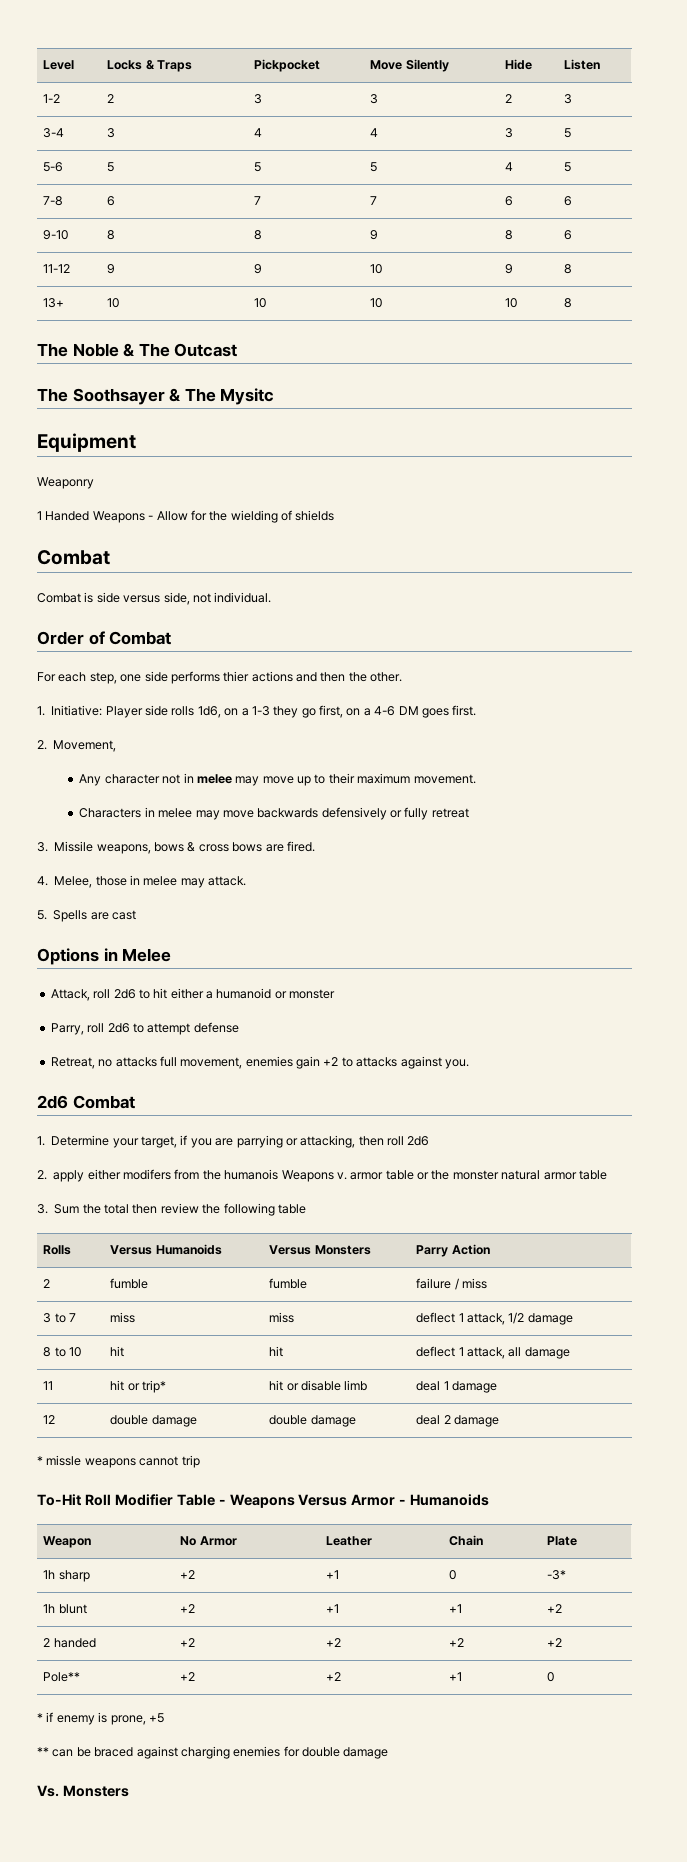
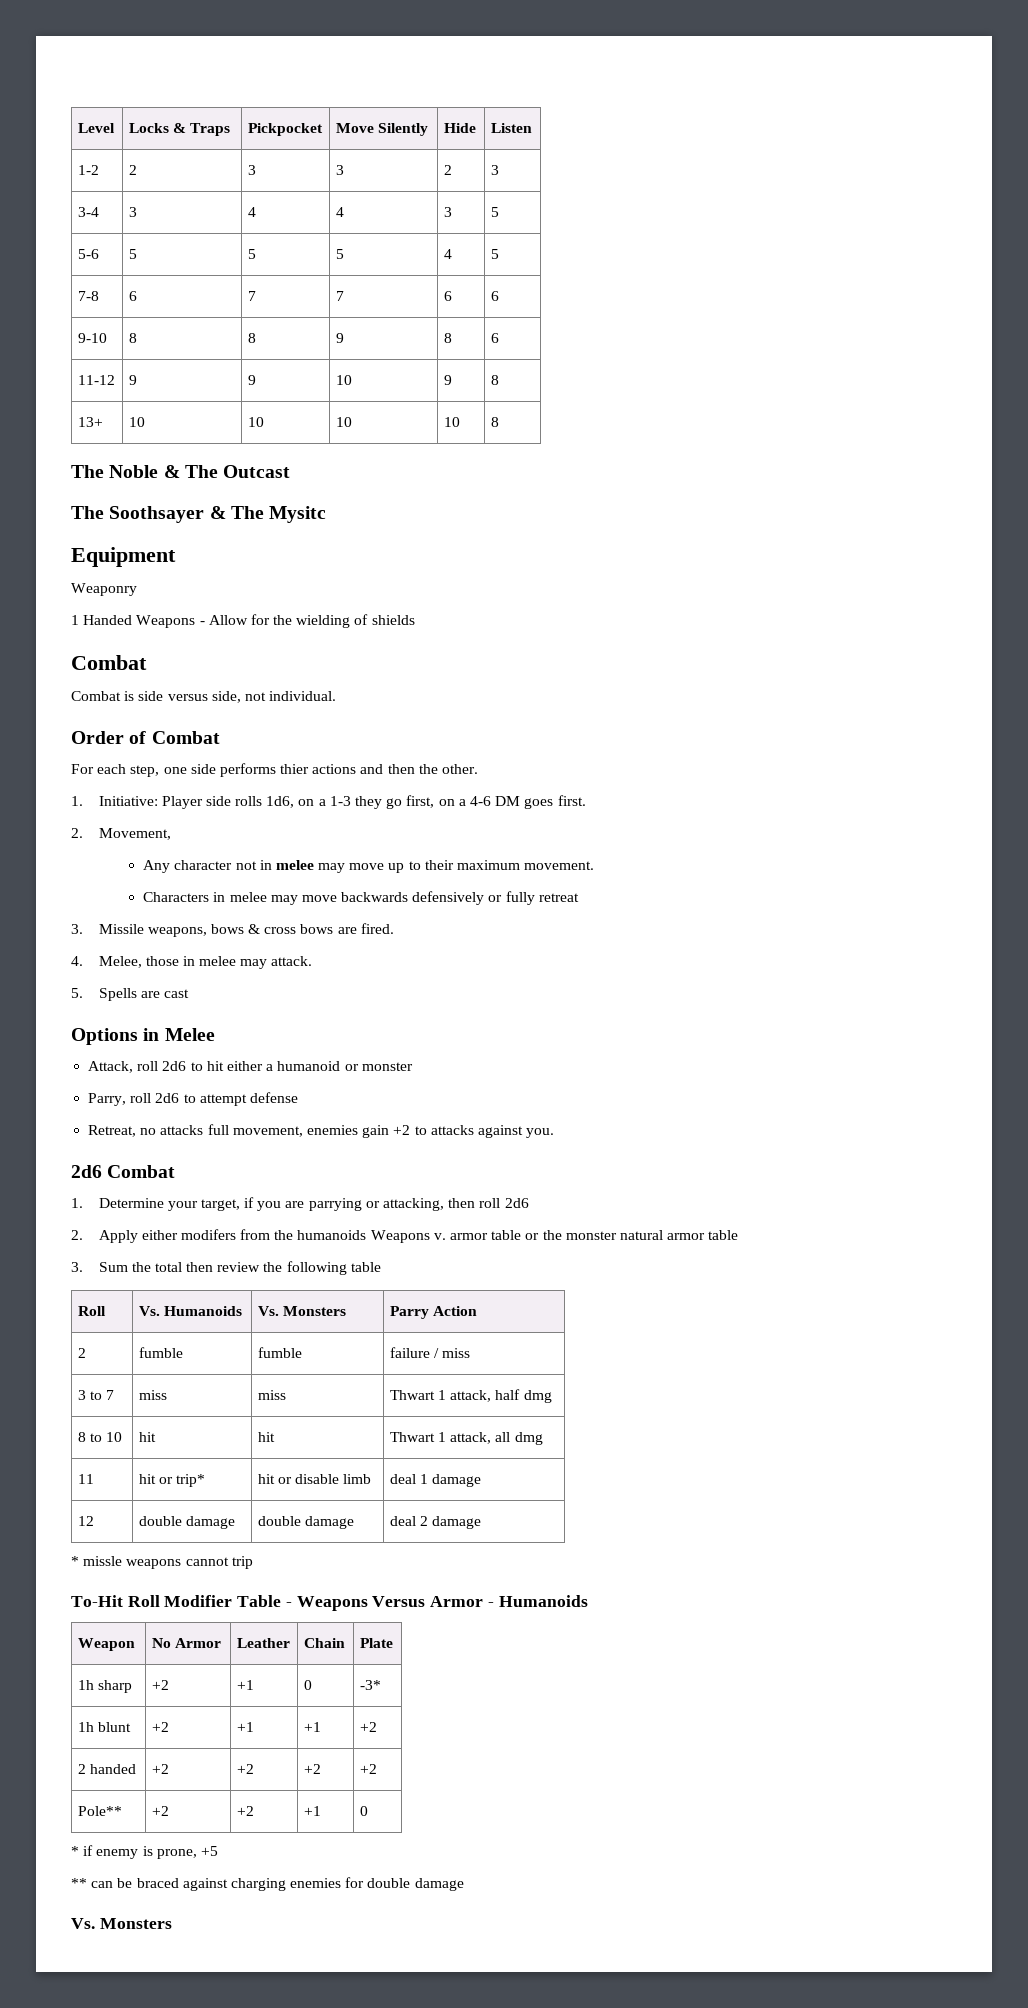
[53,1170,85,1182] apply -> [98,1230,138,1243] Apply
[224,1169,279,1180] humanois -> [297,1230,367,1240] humanoids
[43,1245,72,1255] [110,1245,153,1255] Rolls | Versus -> [77,1306,106,1316] [138,1306,160,1316] Roll | Vs.
[269,1245,312,1255] Versus -> [257,1306,279,1316] Vs.
[416,1312,573,1325] deflect 1 attack, 1/2 damage -> [389,1389,552,1403] Thwart 1 attack, half dmg
[416,1346,456,1357] deflect -> [389,1432,435,1442] Thwart
[524,1347,570,1359] damage -> [514,1432,543,1445] dmg

